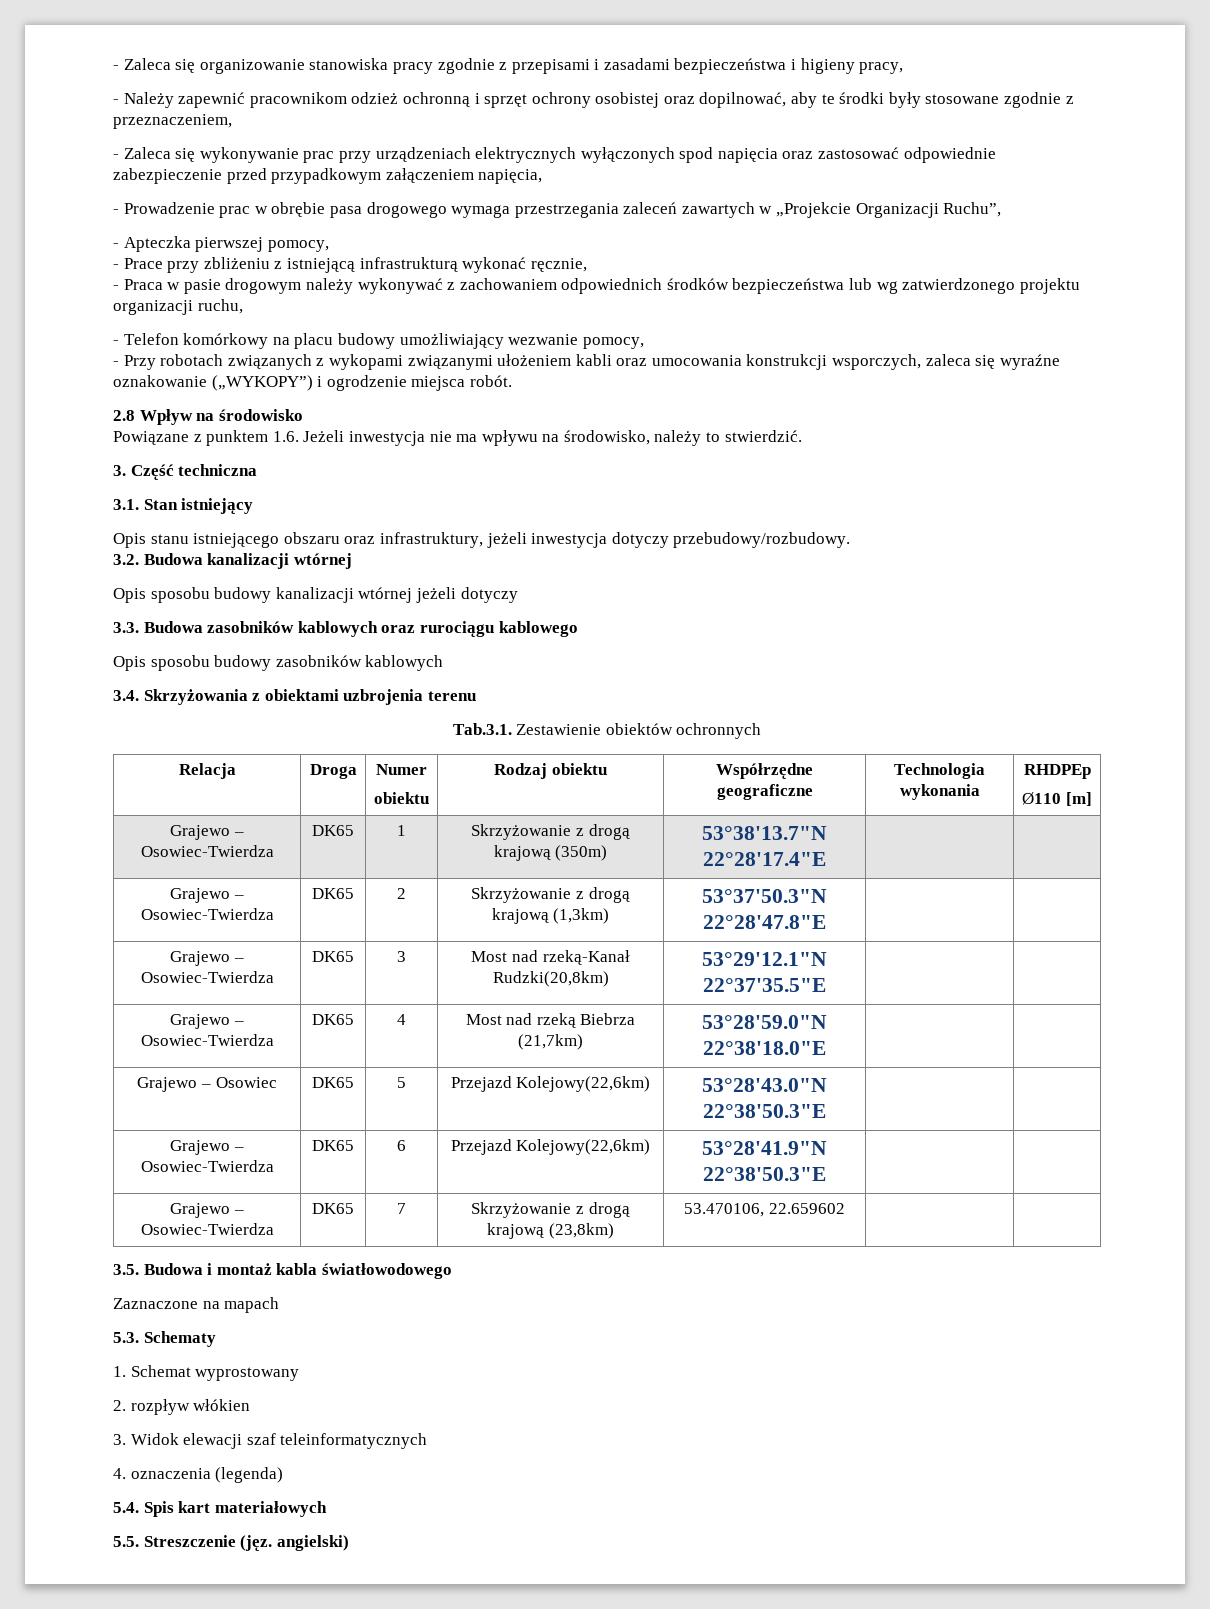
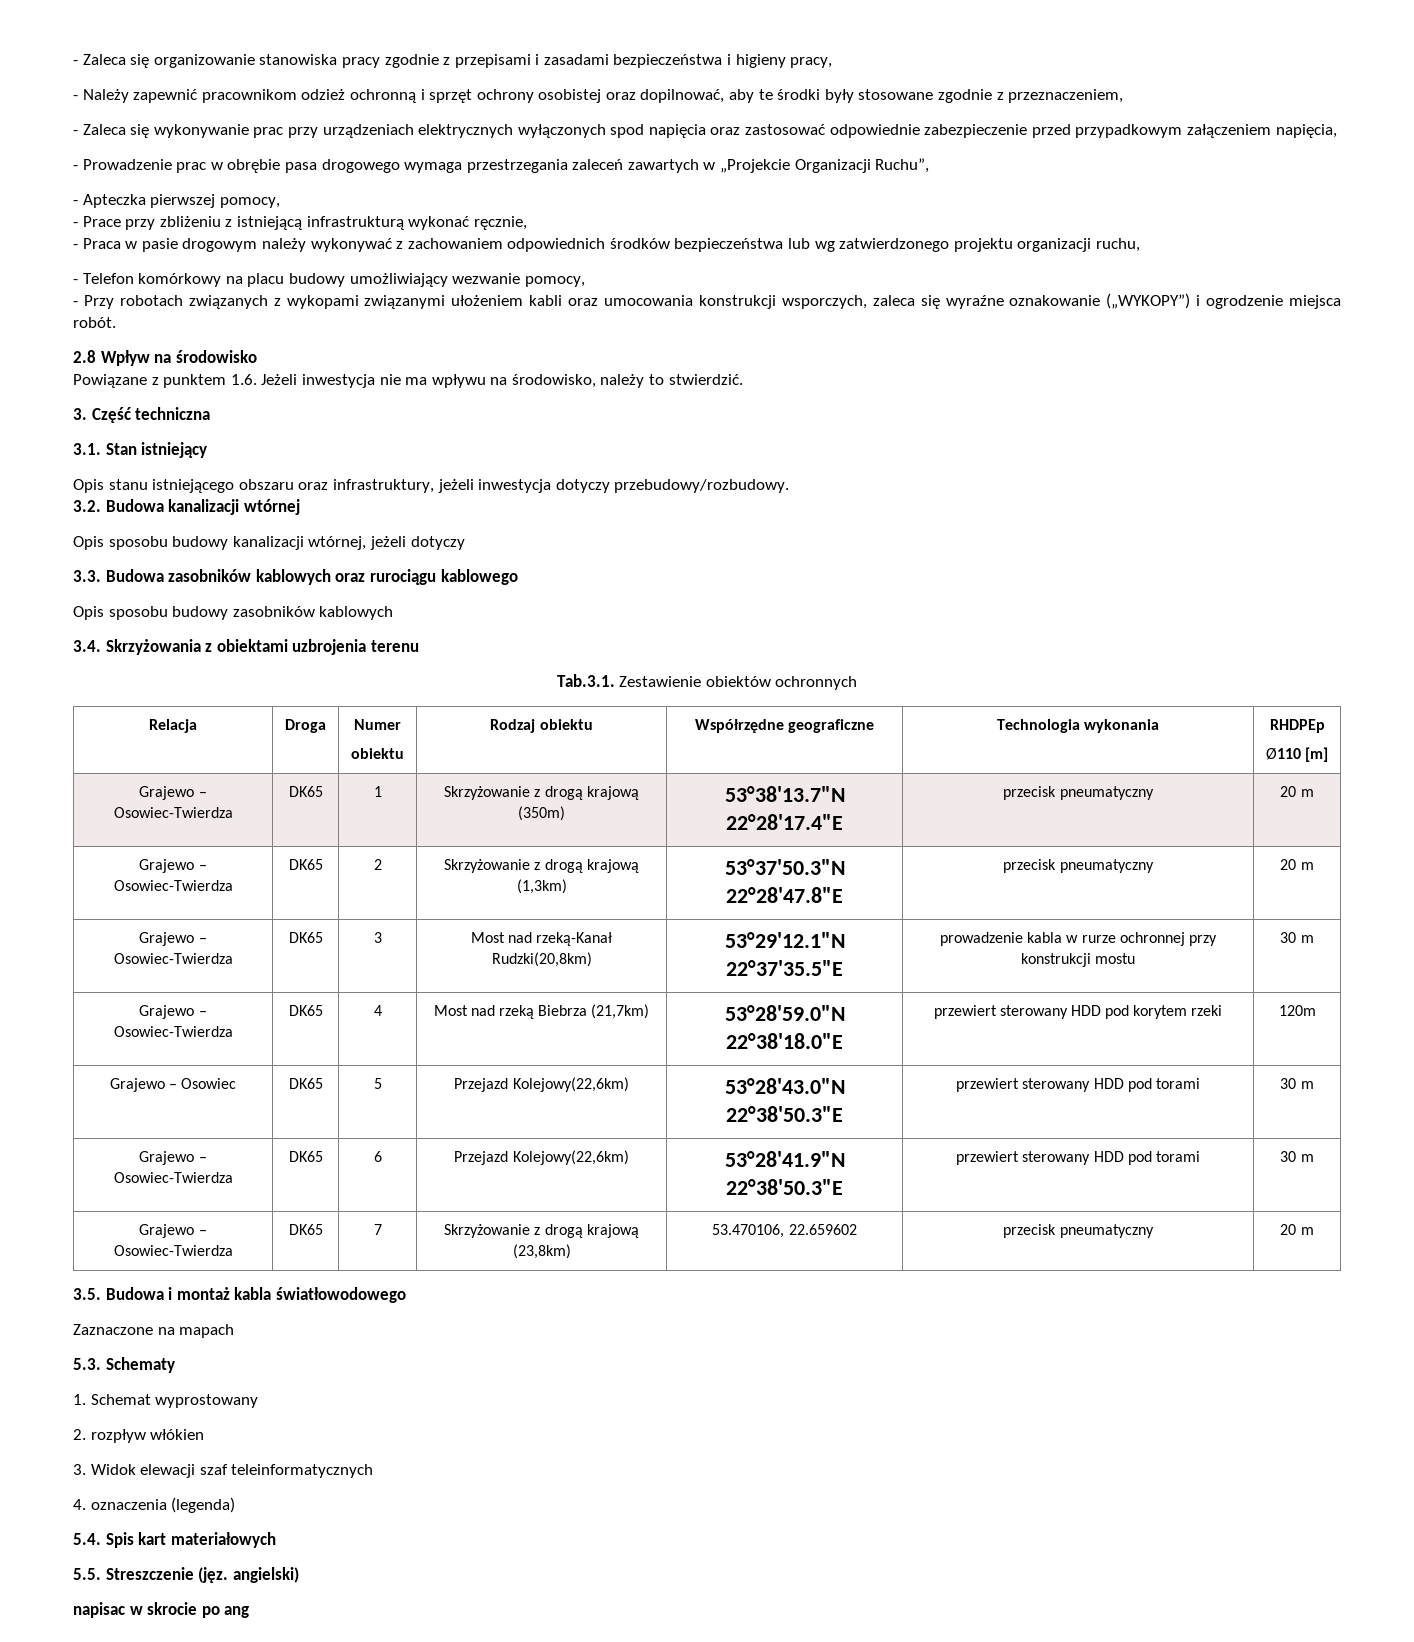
[358,587,413,603] wtórnej -> [308,536,367,550] wtórnej,
(826, 859) | -> [1003,786,1154,800] [1280,786,1314,797] przecisk pneumatyczny | 20 m
(826, 922) | -> [1003,859,1154,873] [1280,859,1314,870] przecisk pneumatyczny | 20 m
(826, 985) | -> [940,932,1217,946] [1020,953,1136,967] [1280,932,1314,943] prowadzenie kabla w rurze ochronnej przy konstrukcji mostu | 30 m
(826, 1048) | -> [933,1005,1223,1019] [1278,1005,1316,1016] przewiert sterowany HDD pod korytem rzeki | 120m
(826, 1111) | -> [956,1078,1200,1092] [1280,1078,1314,1089] przewiert sterowany HDD pod torami | 30 m
(826, 1174) | -> [956,1151,1200,1165] [1280,1151,1314,1162] przewiert sterowany HDD pod torami | 30 m
(845, 1208) | -> [1003,1224,1154,1238] [1280,1224,1314,1235] przecisk pneumatyczny | 20 m
(349, 1543) none -> [73,1602,250,1618] // napisac w skrocie po ang

